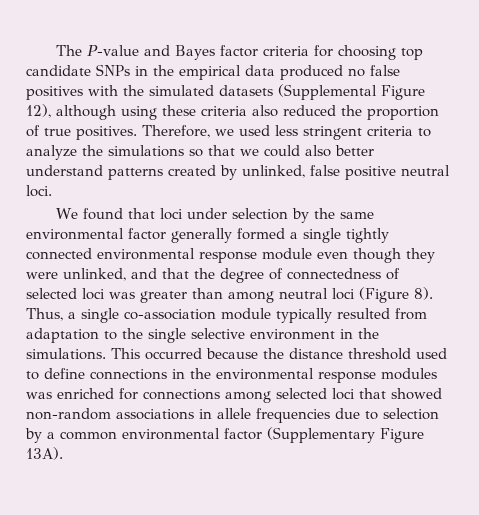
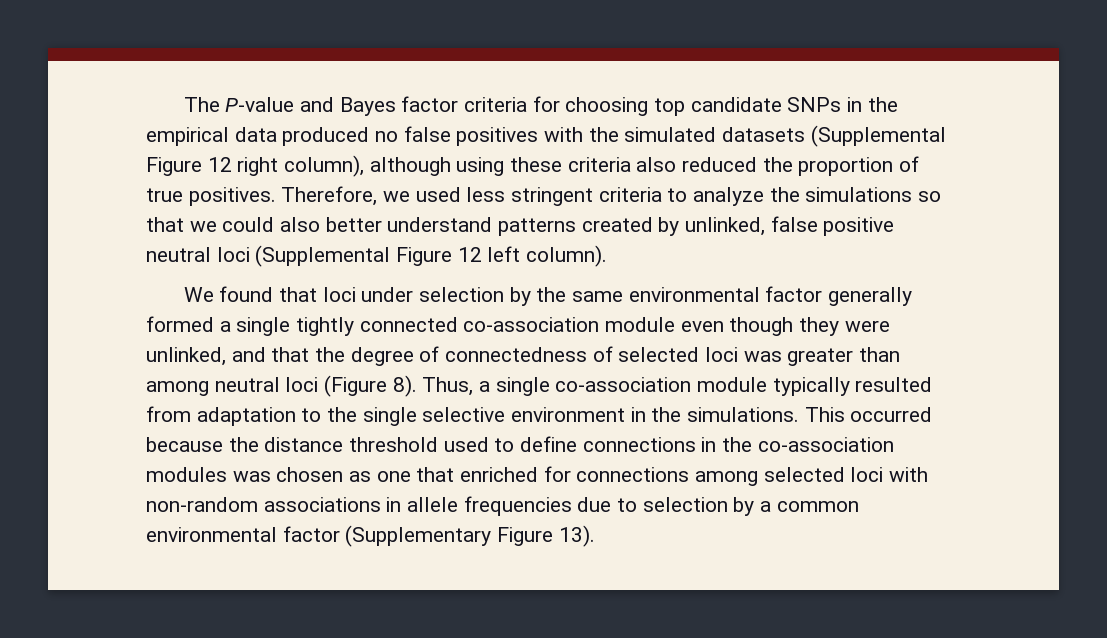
[26,104,51,118] 12), -> [207,155,365,177] 12 right column),
[26,185,52,197] loci. -> [216,245,608,267] loci (Supplemental Figure 12 left column).
[97,248,257,263] environmental response -> [463,317,600,332] co-association
[216,368,437,383] [26,392,52,399] environmental response modules was -> [757,437,894,452] [146,467,455,482] co-association modules was chosen as one that
[359,388,442,400] that showed -> [889,467,929,482] with
[26,447,63,460] 13A). -> [558,525,595,547] 13).

